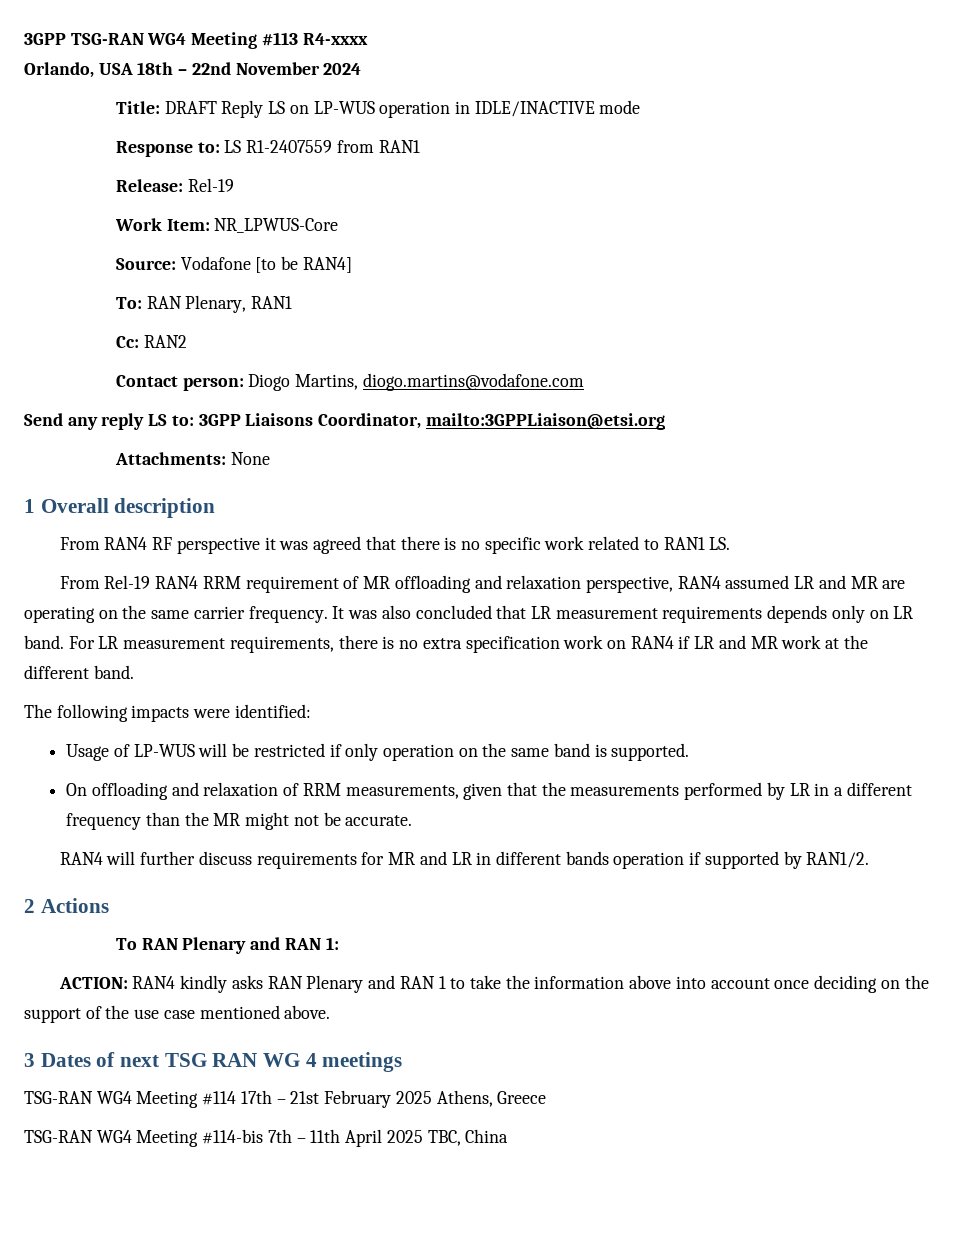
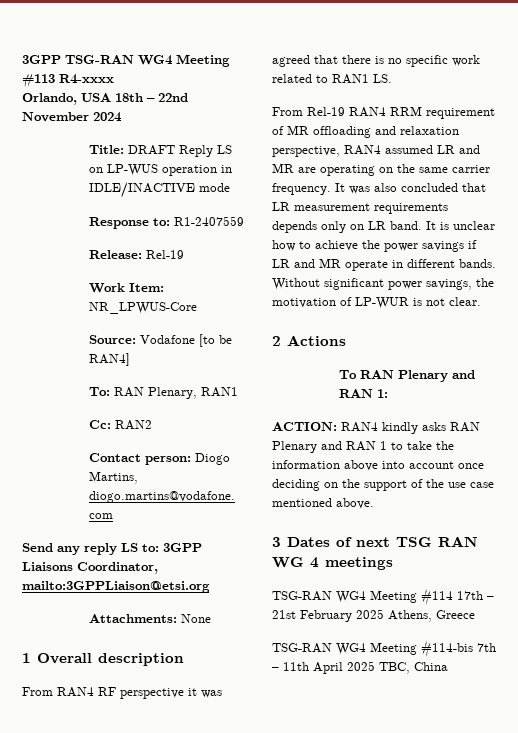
[224,140,242,153] LS -> (171, 222) none
[336,140,420,153] from RAN1 -> (245, 221) none
[68,635,868,653] [24,665,134,679] [24,704,311,722] [66,743,690,761] [66,782,912,800] [66,812,413,830] [59,851,870,869] For LR measurement requirements, there is no extra specification work on RAN4 if LR and MR work at the different band. // The following impacts were identified: // Usage of LP-WUS will be restricted if only operation on the same band is supported. // On offloading and relaxation of RRM measurements, given that the measurements performed by LR in a different frequency than the MR might not be accurate. // RAN4 will further discuss requirements for MR and LR in different bands operation if supported by RAN1/2. -> [426,221,495,230] [272,240,477,252] [272,258,496,271] [272,278,494,290] [272,297,481,309] It is unclear how to achieve the power savings if LR and MR operate in different bands. Without significant power savings, the motivation of LP-WUR is not clear.

